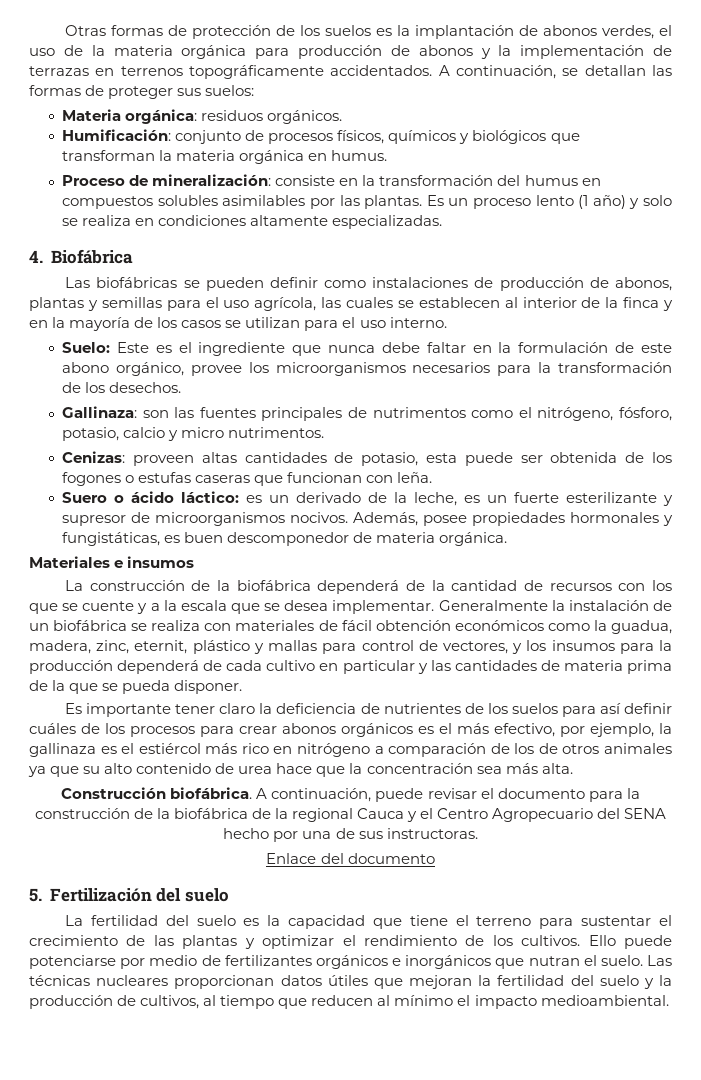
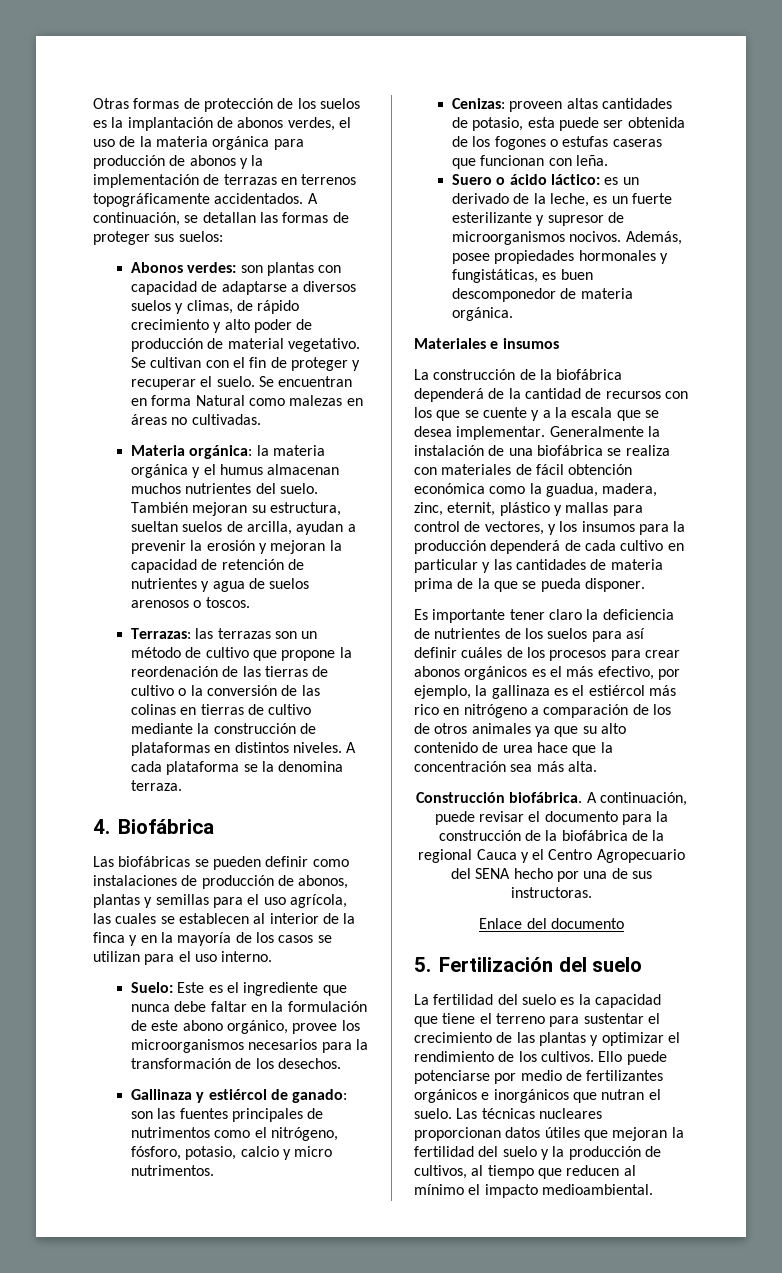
[62,109,343,124] [62,129,580,144] [62,150,388,164] [62,174,601,186] [62,195,672,209] [62,215,443,229] Materia orgánica: residuos orgánicos. // Humificación: conjunto de procesos físicos, químicos y biológicos que transforman la materia orgánica en humus. // Proceso de mineralización: consiste en la transformación del humus en compuestos solubles asimilables por las plantas. Es un proceso lento (1 año) y solo se realiza en condiciones altamente especializadas. -> [130,262,342,276] [130,281,357,295] [130,300,300,314] [130,319,313,333] [130,338,360,352] [130,357,361,371] [130,376,353,390] [130,395,363,406] [130,414,261,425] [130,445,325,459] [130,464,340,478] [130,483,318,494] [130,502,341,516] [130,521,356,535] [130,540,342,554] [130,559,304,573] [130,578,310,592] [130,597,250,608] [130,628,318,639] [130,647,352,661] [130,666,329,677] [130,685,320,696] [130,704,312,715] [130,723,316,734] [130,742,357,756] [130,761,344,775] [130,780,182,791] Abonos verdes: son plantas con capacidad de adaptarse a diversos suelos y climas, de rápido crecimiento y alto poder de producción de material vegetativo. Se cultivan con el fin de proteger y recuperar el suelo. Se encuentran en forma Natural como malezas en áreas no cultivadas. // Materia orgánica: la materia orgánica y el humus almacenan muchos nutrientes del suelo. También mejoran su estructura, sueltan suelos de arcilla, ayudan a prevenir la erosión y mejoran la capacidad de retención de nutrientes y agua de suelos arenosos o toscos. // Terrazas: las terrazas son un método de cultivo que propone la reordenación de las tierras de cultivo o la conversión de las colinas en tierras de cultivo mediante la construcción de plataformas en distintos niveles. A cada plataforma se la denomina terraza.
[62,406,138,418] Gallinaza: -> [130,1089,348,1103] Gallinaza y estiércol de ganado:
[29,623,49,631] un -> [508,448,533,456] una
[454,620,544,631] económicos -> [414,483,485,494] económica

